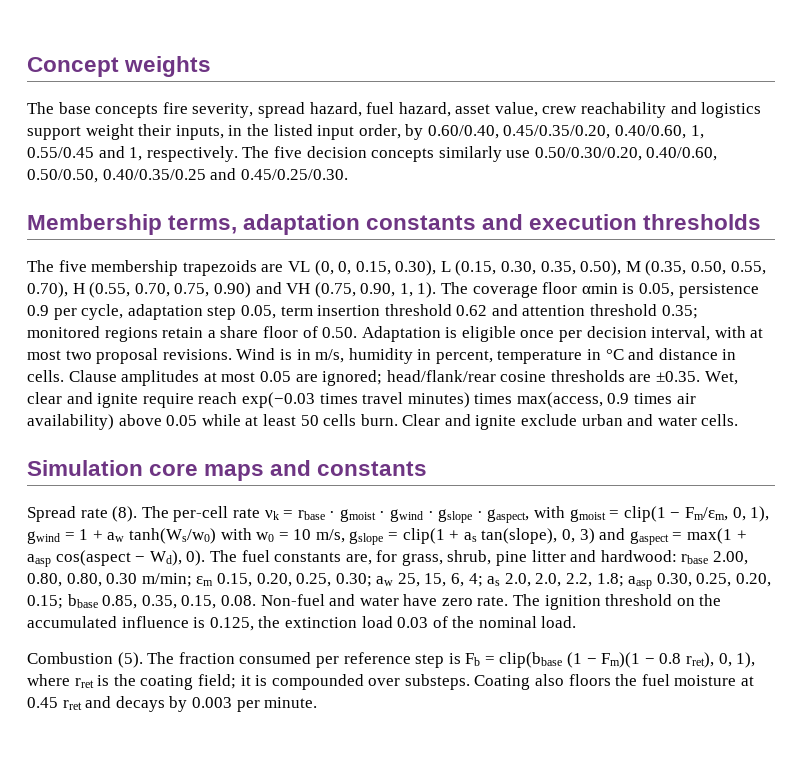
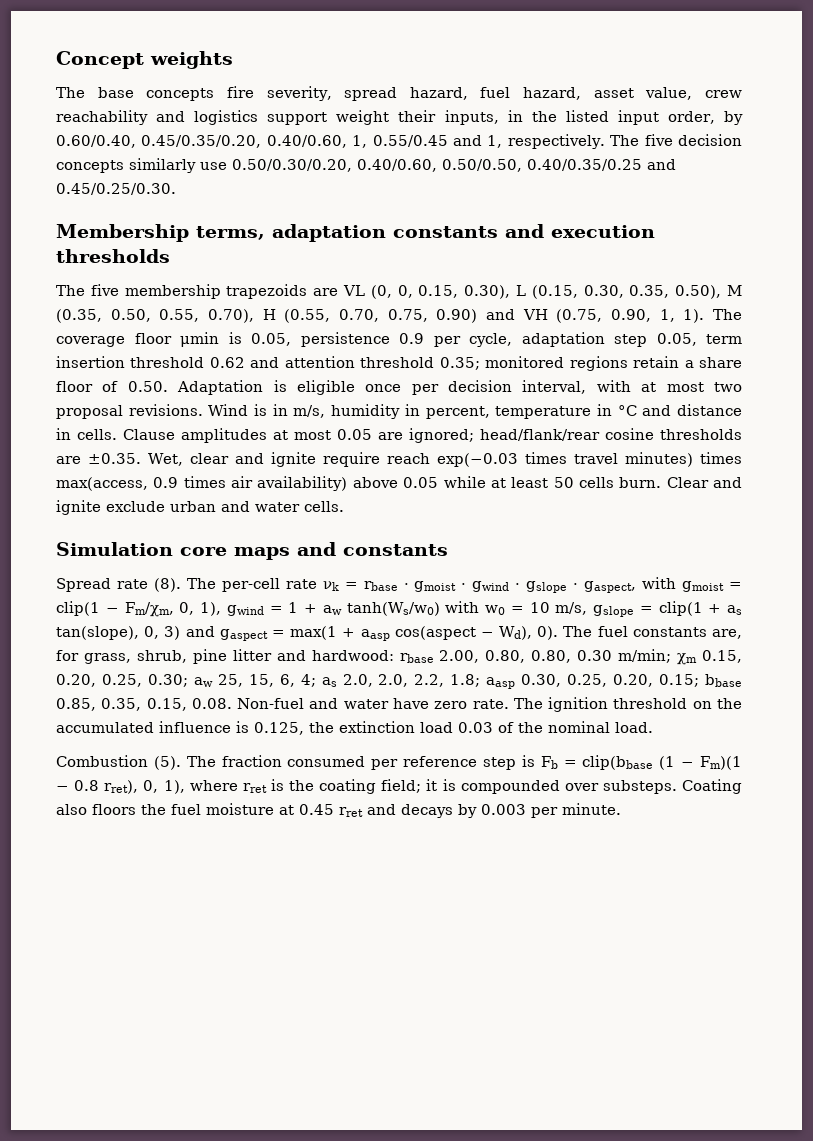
[581,283,618,294] αmin -> [180,332,219,347] μmin
[684,507,728,521] Fm/εm, -> [124,602,174,617] Fm/χm,
[196,576,214,586] εm -> [677,653,698,665] χm

